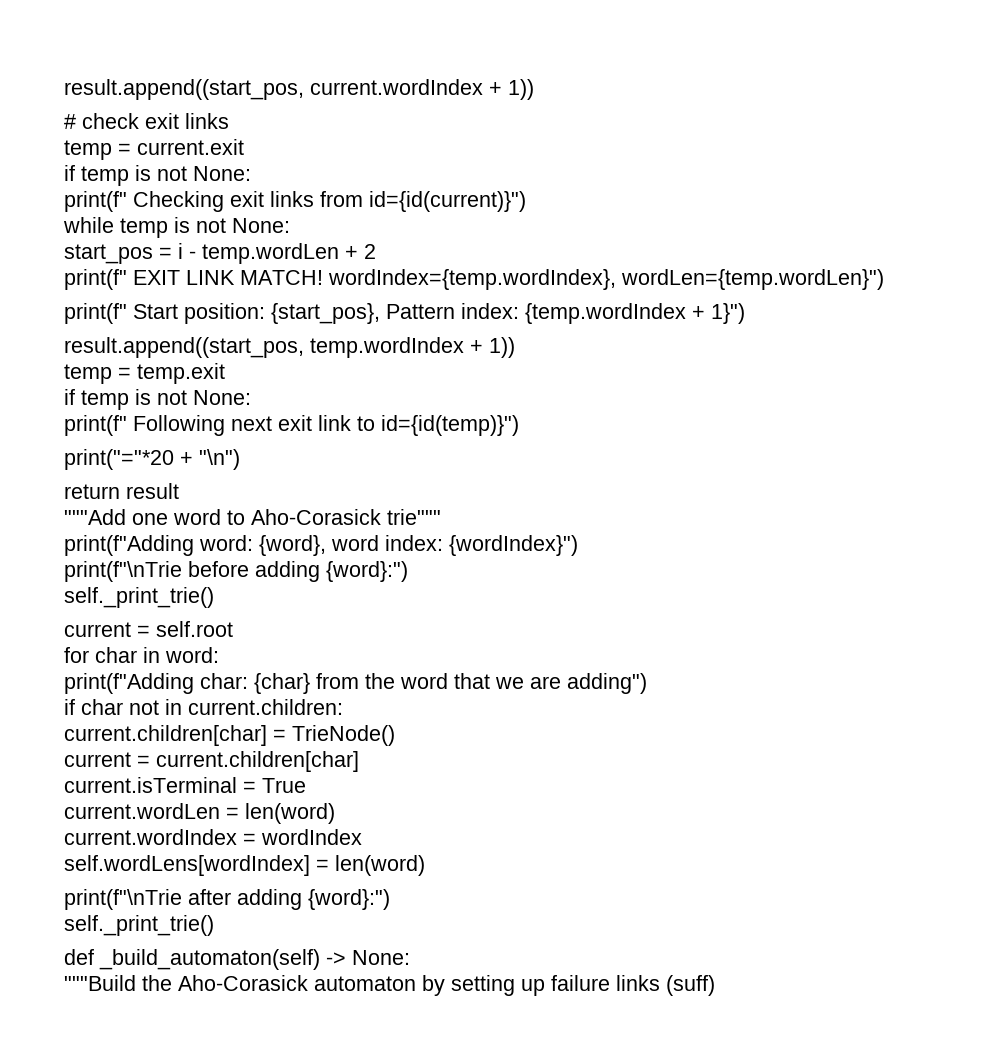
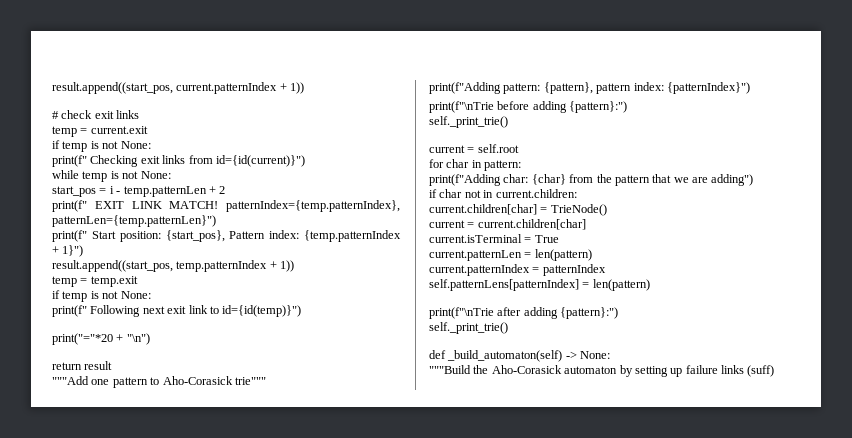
[64,79,483,100] result.append((start_pos, current.wordIndex -> [52,82,278,94] result.append((start_pos, current.patternIndex
[202,243,339,264] temp.wordLen -> [123,186,207,197] temp.patternLen
[328,269,884,290] wordIndex={temp.wordIndex}, wordLen={temp.wordLen}") -> [226,200,400,212] [52,215,216,227] patternIndex={temp.patternIndex}, patternLen={temp.patternLen}")
[525,303,686,324] {temp.wordIndex -> [304,230,401,242] {temp.patternIndex
[310,337,464,358] temp.wordIndex -> [176,260,268,272] temp.patternIndex
[173,509,221,525] word -> [112,377,148,388] pattern
[199,535,578,556] word: {word}, word index: {wordIndex}") -> [503,82,750,94] pattern: {pattern}, pattern index: {patternIndex}")
[326,561,408,582] {word}:") -> [569,101,628,113] {pattern}:")
[165,647,219,663] word: -> [484,160,522,171] pattern:
[400,673,448,689] word -> [614,175,650,186] pattern
[64,803,335,824] [64,829,362,845] [64,855,425,876] current.wordLen = len(word) // current.wordIndex = wordIndex // self.wordLens[wordIndex] = len(word) -> [429,249,592,261] [429,264,606,276] [429,279,650,291] current.patternLen = len(pattern) // current.patternIndex = patternIndex // self.patternLens[patternIndex] = len(pattern)
[308,889,390,910] {word}:") -> [560,307,619,319] {pattern}:")

